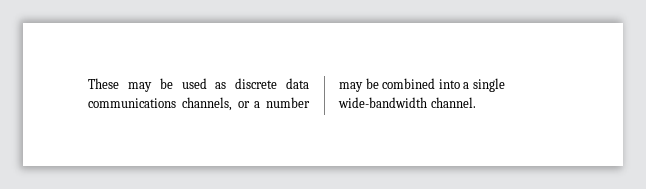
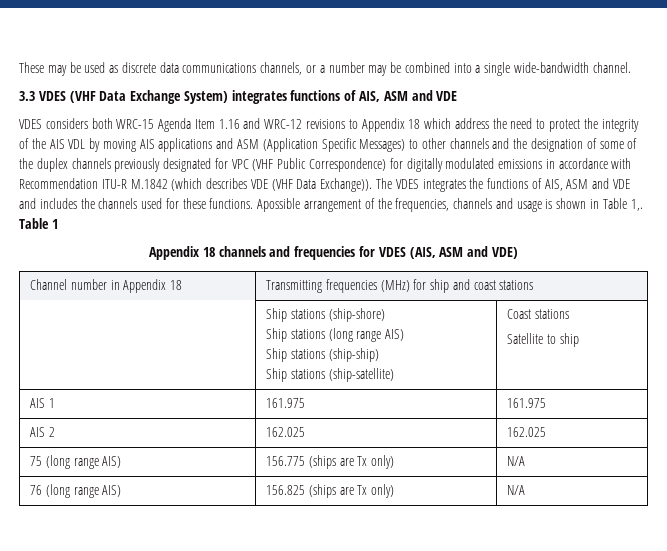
(476, 102) none -> [19,90,458,104] [19,118,639,132] [19,138,638,152] [19,158,632,172] [19,178,631,192] [19,198,643,212] [19,218,58,229] [149,246,518,260] [30,279,183,293] [266,279,534,293] [266,308,385,322] [266,328,405,342] [266,348,379,362] [266,368,394,382] [507,309,569,319] [507,333,579,347] [30,398,55,408] [266,398,306,408] [507,398,547,408] [30,427,55,437] [266,427,306,437] [507,427,547,437] [30,455,122,469] [266,455,395,469] [507,456,526,466] [30,484,122,498] [266,484,395,498] [507,485,526,495] // 3.3 VDES (VHF Data Exchange System) integrates functions of AIS, ASM and VDE // VDES considers both WRC-15 Agenda Item 1.16 and WRC-12 revisions to Appendix 18 which address the need to protect the integrity of the AIS VDL by moving AIS applications and ASM (Application Specific Messages) to other channels and the designation of some of the duplex channels previously designated for VPC (VHF Public Correspondence) for digitally modulated emissions in accordance with Recommendation ITU-R M.1842 (which describes VDE (VHF Data Exchange)). The VDES integrates the functions of AIS, ASM and VDE and includes the channels used for these functions. Apossible arrangement of the frequencies, channels and usage is shown in Table 1,. Table 1 // Appendix 18 channels and frequencies for VDES (AIS, ASM and VDE) // Channel number in Appendix 18 | Transmitting frequencies (MHz) for ship and coast stations // | Ship stations (ship-shore) // Ship stations (long range AIS) // Ship stations (ship-ship) // Ship stations (ship-satellite) | Coast stations // Satellite to ship // AIS 1 | 161.975 | 161.975 // AIS 2 | 162.025 | 162.025 // 75 (long range AIS) | 156.775 (ships are Tx only) | N/A // 76 (long range AIS) | 156.825 (ships are Tx only) | N/A

